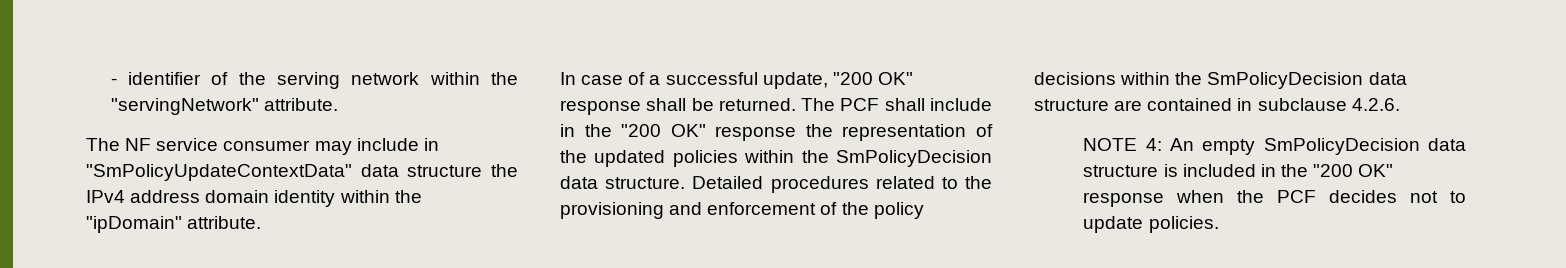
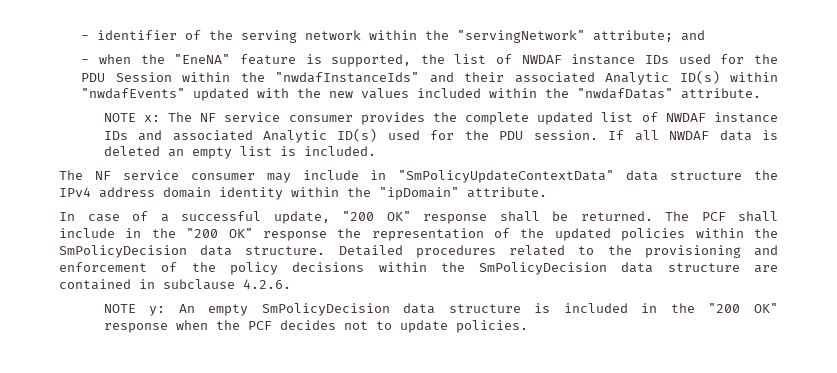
[263,98,338,111] attribute. -> [593,30,706,42] [81,54,779,67] [81,70,778,85] [81,88,762,101] [103,112,778,125] [103,128,778,143] [103,146,376,159] attribute; and // - when the "EneNA" feature is supported, the list of NWDAF instance IDs used for the PDU Session within the "nwdafInstanceIds" and their associated Analytic ID(s) within "nwdafEvents" updated with the new values included within the "nwdafDatas" attribute. // NOTE x: The NF service consumer provides the complete updated list of NWDAF instance IDs and associated Analytic ID(s) used for the PDU session. If all NWDAF data is deleted an empty list is included.
[1145,138,1162,151] 4: -> [149,306,166,316] y:

